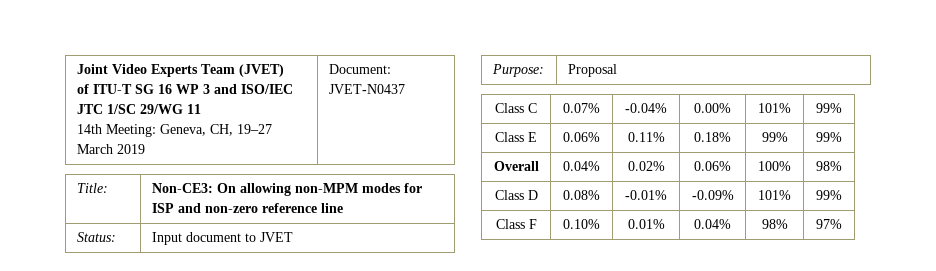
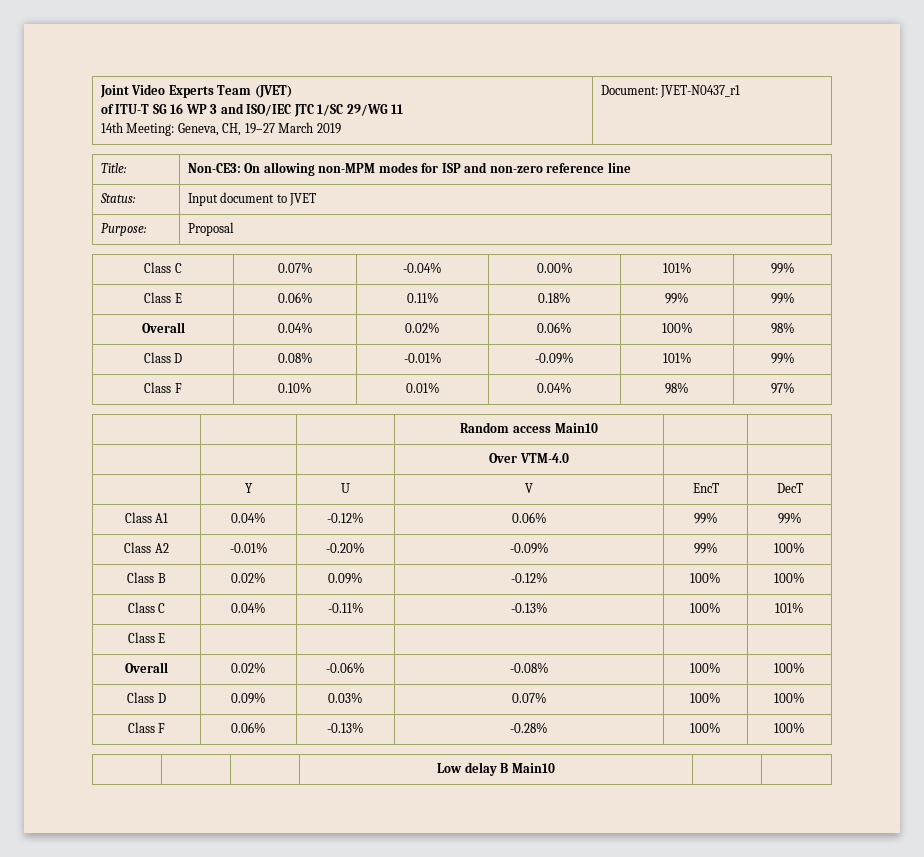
[328,84,405,94] JVET-N0437 -> [660,85,741,98] JVET-N0437_r1
(842, 224) none -> [460,422,598,433] [489,453,569,463] [245,483,253,493] [341,483,350,493] [525,483,533,493] [692,483,719,493] [776,483,803,493] [124,512,169,523] [231,512,266,523] [327,512,364,523] [511,512,547,523] [693,512,718,524] [777,512,802,524] [124,542,169,553] [229,542,268,553] [326,542,365,553] [509,542,549,554] [693,542,718,554] [774,542,805,553] [127,572,166,583] [231,572,266,583] [328,572,363,584] [510,572,548,583] [690,572,721,583] [774,572,805,583] [127,602,166,613] [231,602,266,613] [327,602,364,613] [510,602,548,613] [690,602,721,613] [775,602,804,613] [127,632,166,643] [125,662,168,673] [231,662,266,673] [326,662,365,673] [509,662,549,673] [690,662,721,673] [774,662,805,673] [127,692,166,703] [231,692,266,704] [328,692,363,703] [511,692,547,703] [690,692,721,703] [774,692,805,703] [127,722,166,733] [231,722,266,733] [327,722,364,733] [510,722,548,733] [690,722,721,733] [774,722,805,733] [437,762,555,776] // | | | Random access Main10 | | // | | | Over VTM-4.0 | | // | Y | U | V | EncT | DecT // Class A1 | 0.04% | -0.12% | 0.06% | 99% | 99% // Class A2 | -0.01% | -0.20% | -0.09% | 99% | 100% // Class B | 0.02% | 0.09% | -0.12% | 100% | 100% // Class C | 0.04% | -0.11% | -0.13% | 100% | 101% // Class E | | | | | // Overall | 0.02% | -0.06% | -0.08% | 100% | 100% // Class D | 0.09% | 0.03% | 0.07% | 100% | 100% // Class F | 0.06% | -0.13% | -0.28% | 100% | 100% // | | | Low delay B Main10 | |

